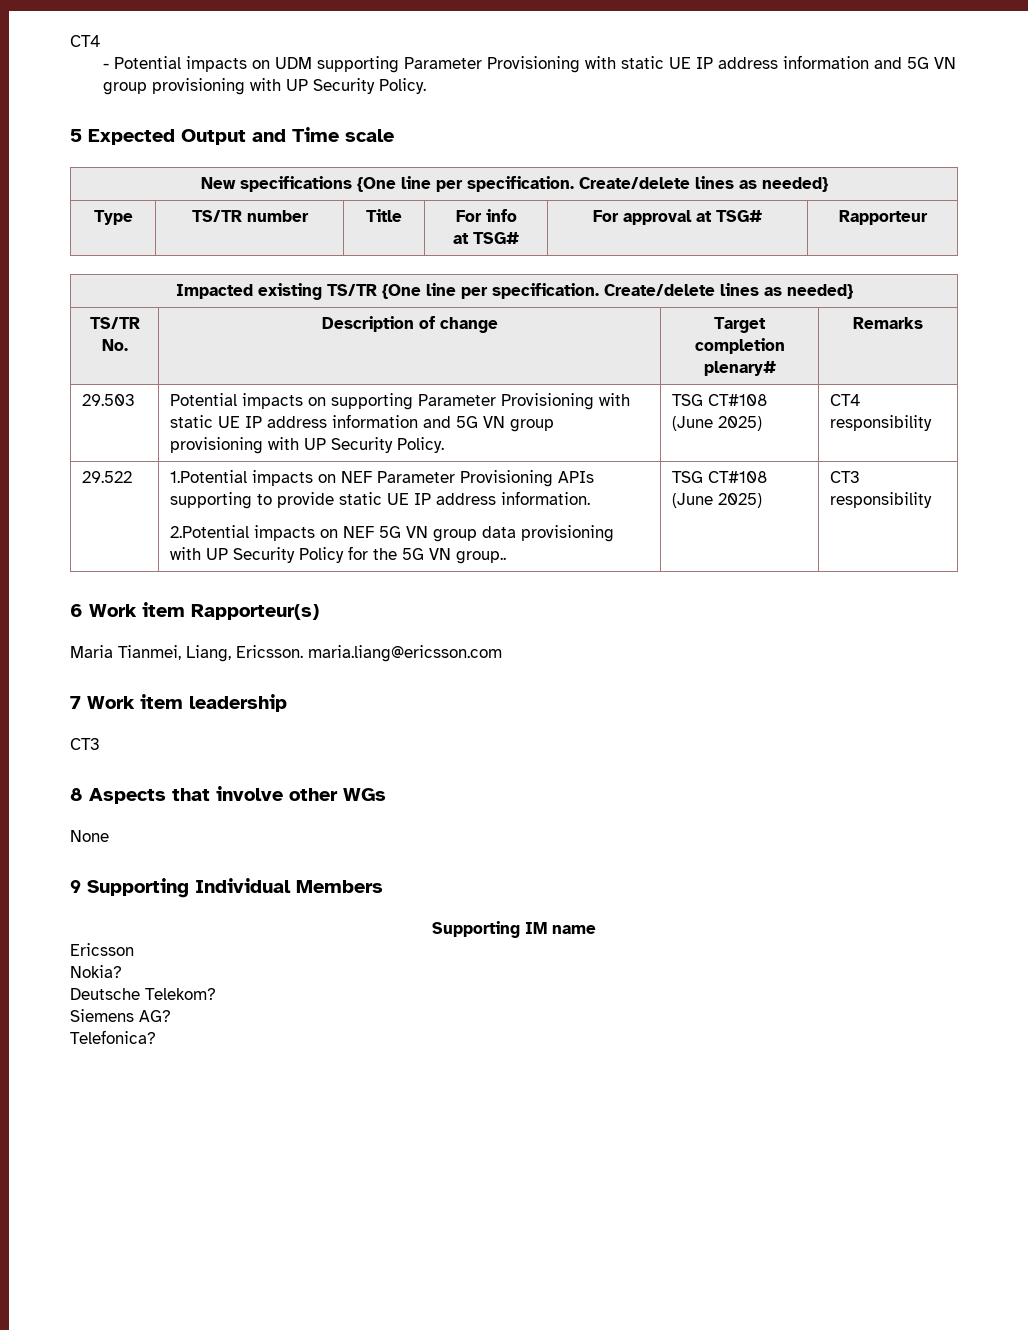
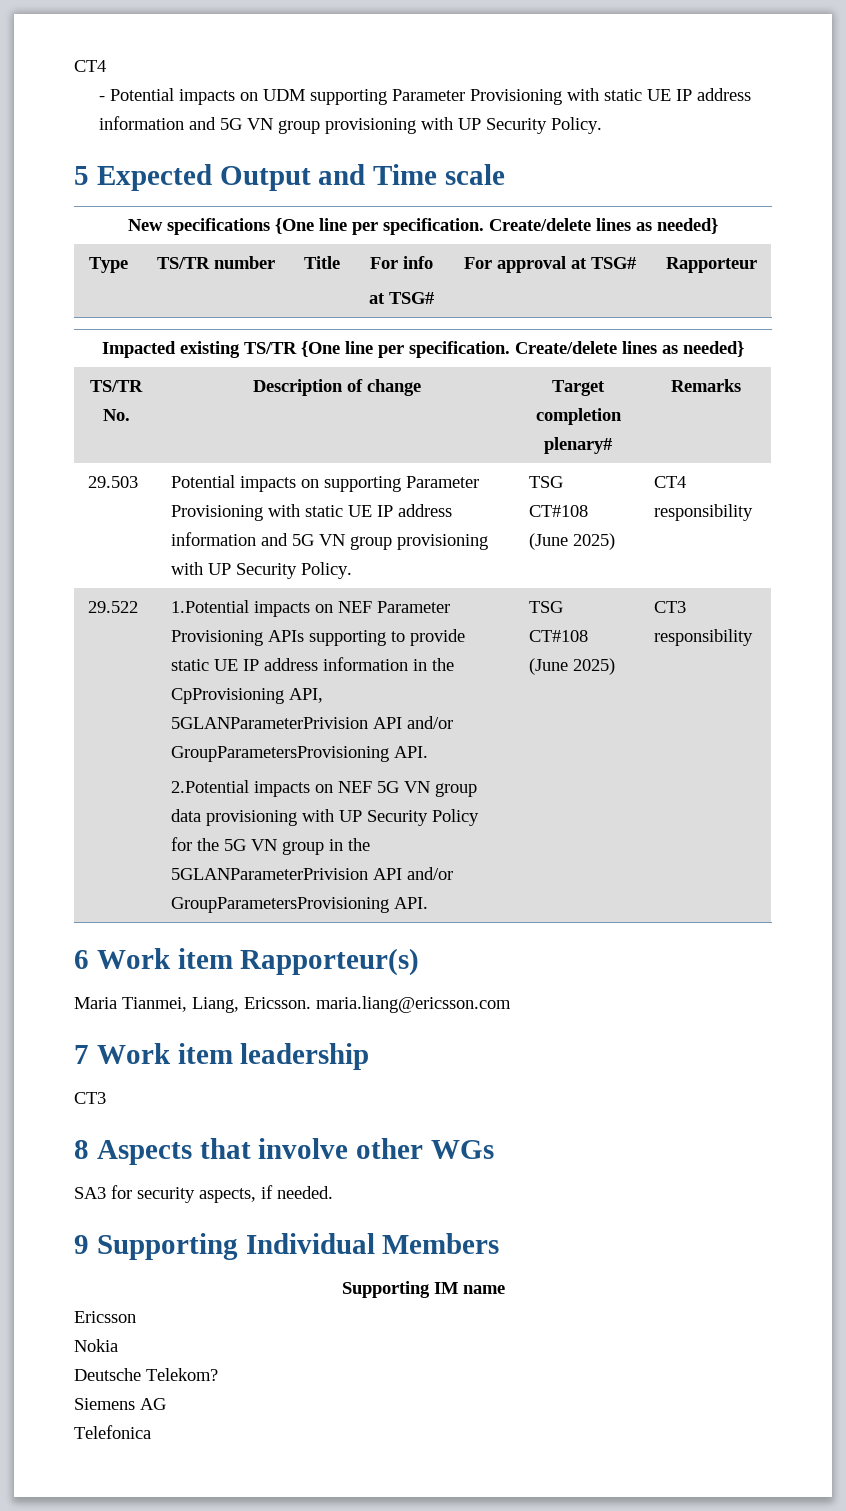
[501,491,591,505] information. -> [323,657,455,671] [171,688,324,704] [171,716,454,729] [171,746,429,762] information in the CpProvisioning API, 5GLANParameterPrivision API and/or GroupParametersProvisioning API.
[456,551,507,564] group.. -> [282,838,371,855] [171,867,454,880] [171,897,429,913] group in the 5GLANParameterPrivision API and/or GroupParametersProvisioning API.
[70,830,109,842] // None -> [74,1185,333,1203] // SA3 for security aspects, if needed.
[70,965,122,978] Nokia? -> [74,1339,118,1352] Nokia
[139,1010,171,1022] [70,1030,156,1044] AG? // Telefonica? -> [140,1398,166,1410] [74,1425,151,1439] AG // Telefonica

